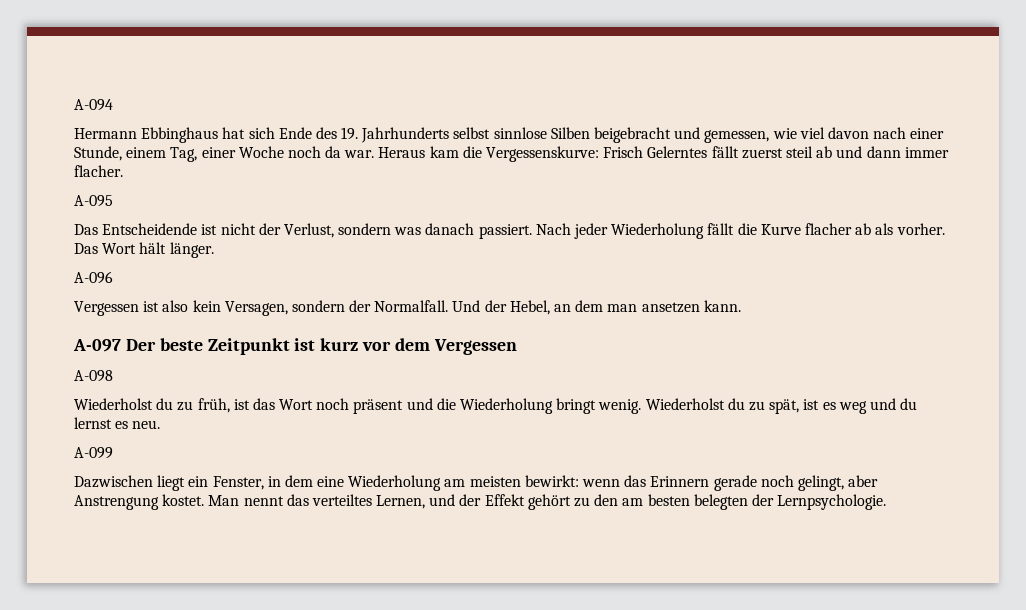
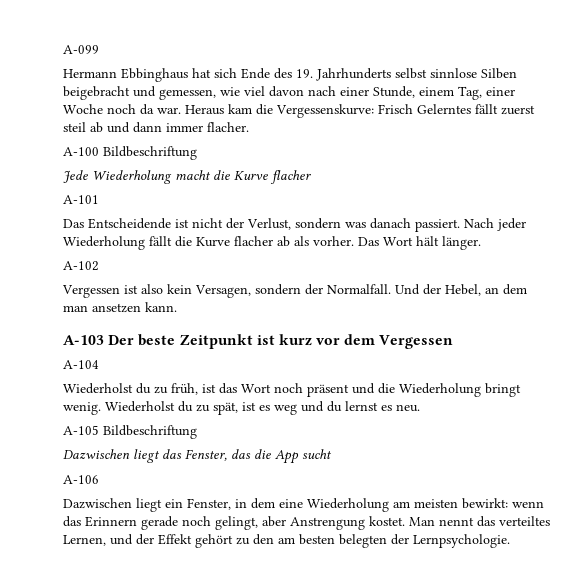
[74,99,113,111] A-094 -> [63,45,99,54] A-099
[74,195,113,207] A-095 -> [63,146,197,160] [63,170,311,184] [63,195,99,204] A-100 Bildbeschriftung // Jede Wiederholung macht die Kurve flacher // A-101
[74,271,113,284] A-096 -> [63,261,99,271] A-102
[73,339,121,352] A-097 -> [63,335,104,345] A-103
[74,370,113,382] A-098 -> [63,360,99,369] A-104
[74,447,113,459] A-099 -> [63,425,197,439] [63,449,332,464] [63,475,99,484] A-105 Bildbeschriftung // Dazwischen liegt das Fenster, das die App sucht // A-106

